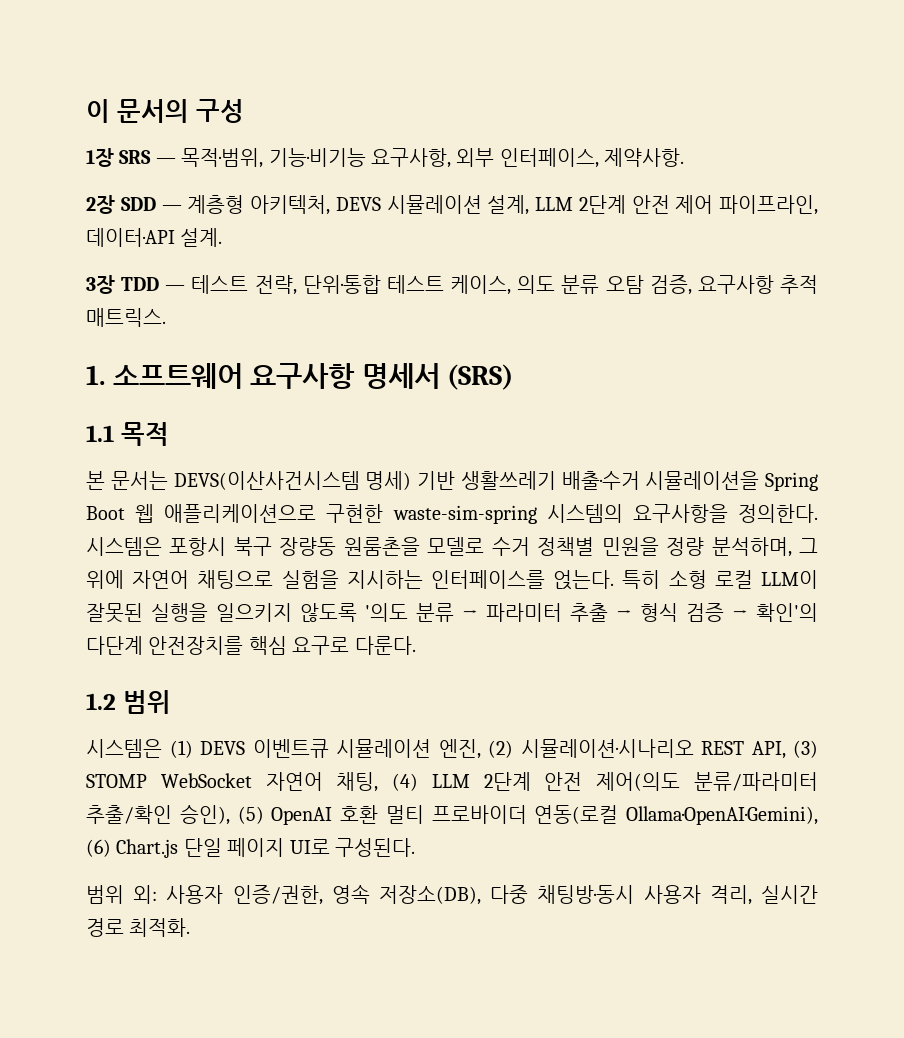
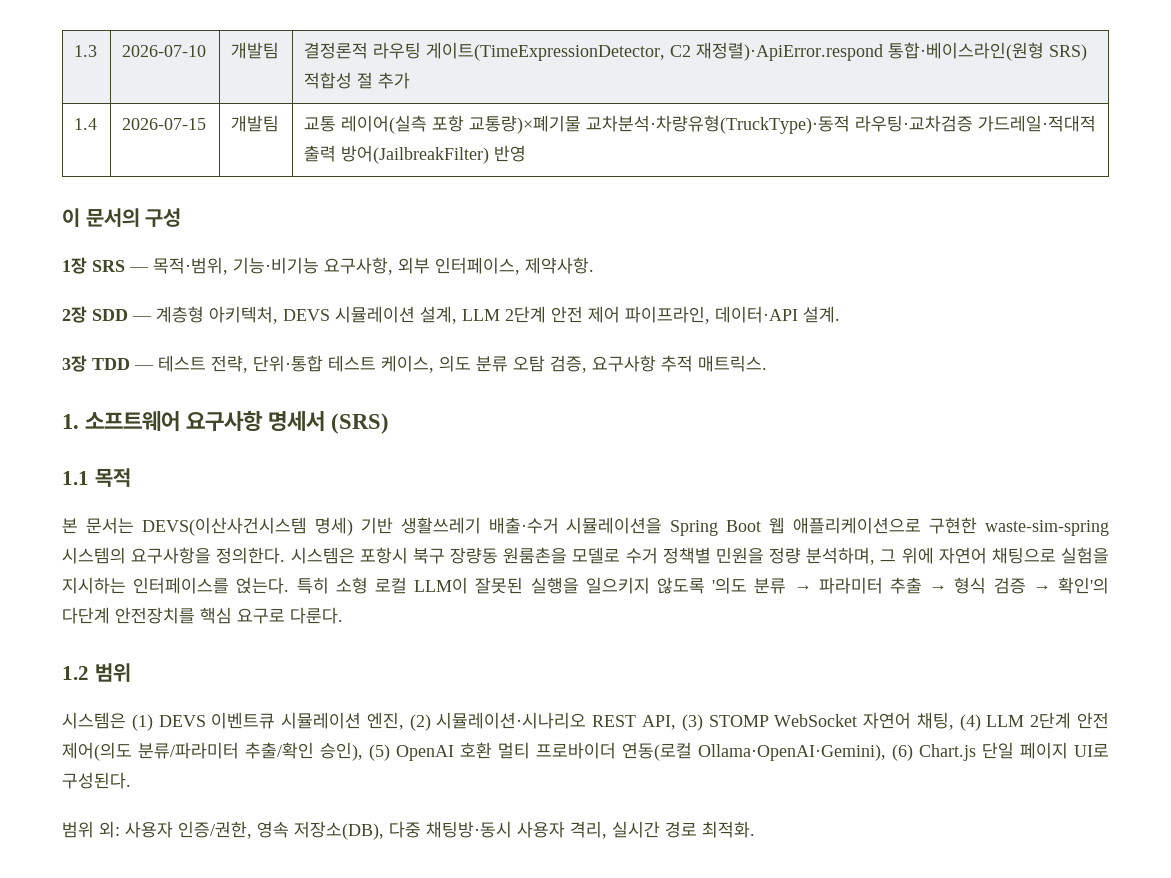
(86, 111) none -> [74,45,98,57] [122,45,207,57] [231,42,280,59] [304,42,1088,61] [304,72,411,89] [74,118,98,130] [122,118,207,130] [231,115,280,132] [304,115,1097,134] [304,145,527,164] 1.3 | 2026-07-10 | 개발팀 | 결정론적 라우팅 게이트(TimeExpressionDetector, C2 재정렬)·ApiError.respond 통합·베이스라인(원형 SRS) 적합성 절 추가 // 1.4 | 2026-07-15 | 개발팀 | 교통 레이어(실측 포항 교통량)×폐기물 교차분석·차량유형(TruckType)·동적 라우팅·교차검증 가드레일·적대적 출력 방어(JailbreakFilter) 반영 //

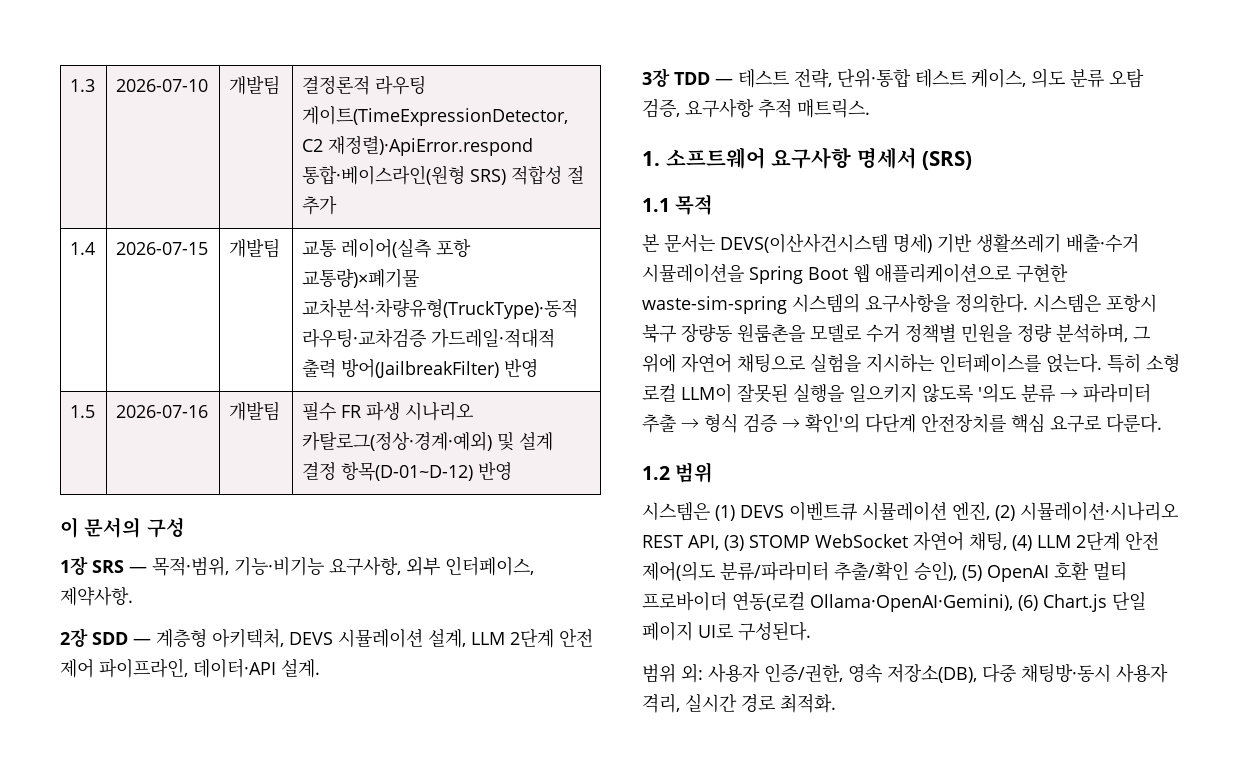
(527, 153) none -> [70,405,96,418] [116,405,209,418] [229,401,281,421] [302,401,474,421] [302,431,554,451] [302,462,513,481] // 1.5 | 2026-07-16 | 개발팀 | 필수 FR 파생 시나리오 카탈로그(정상·경계·예외) 및 설계 결정 항목(D-01~D-12) 반영

